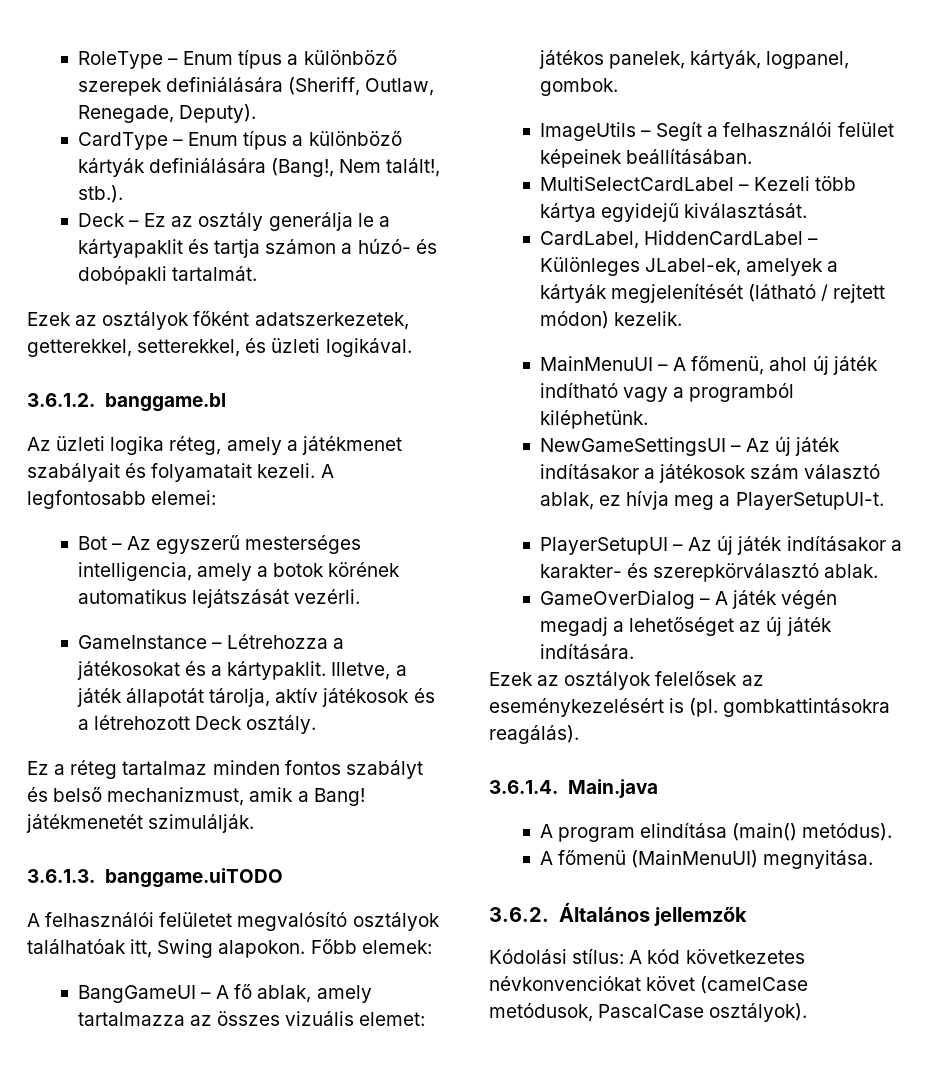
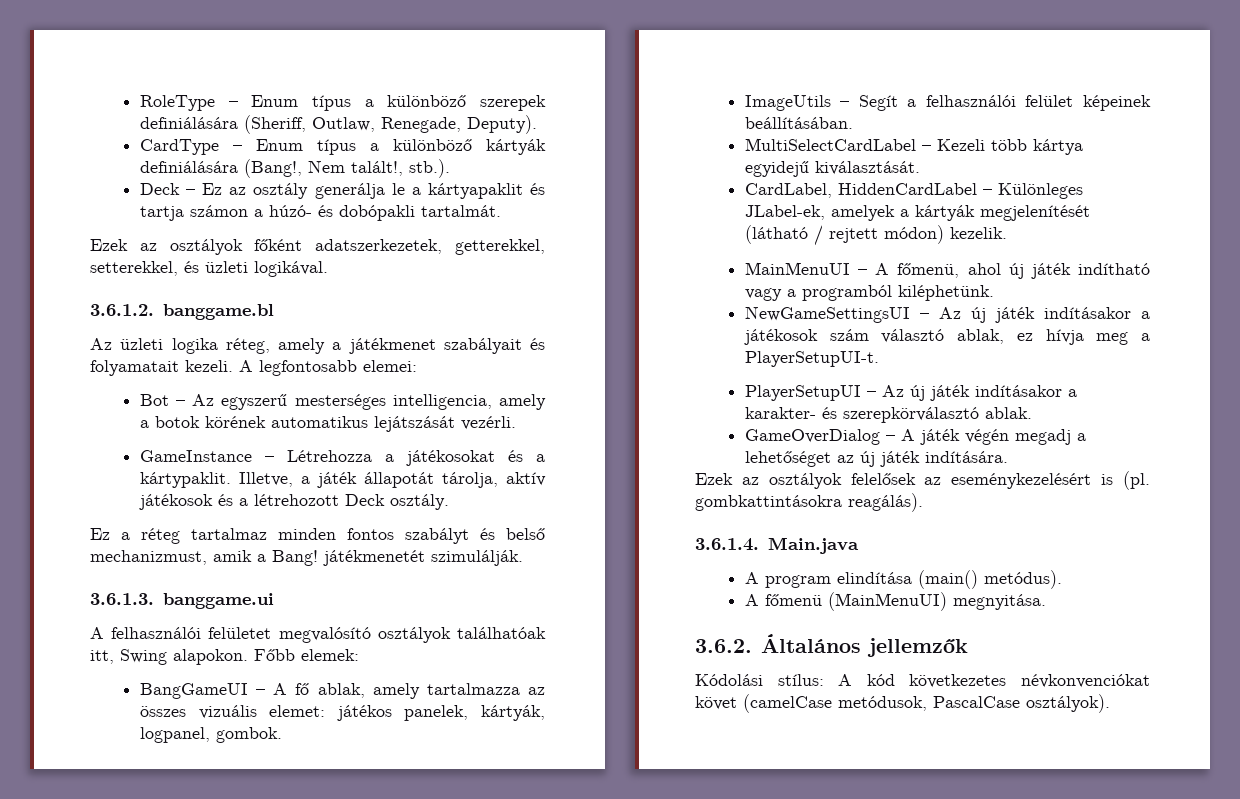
[104,868,283,888] banggame.uiTODO -> [162,593,274,609] banggame.ui

